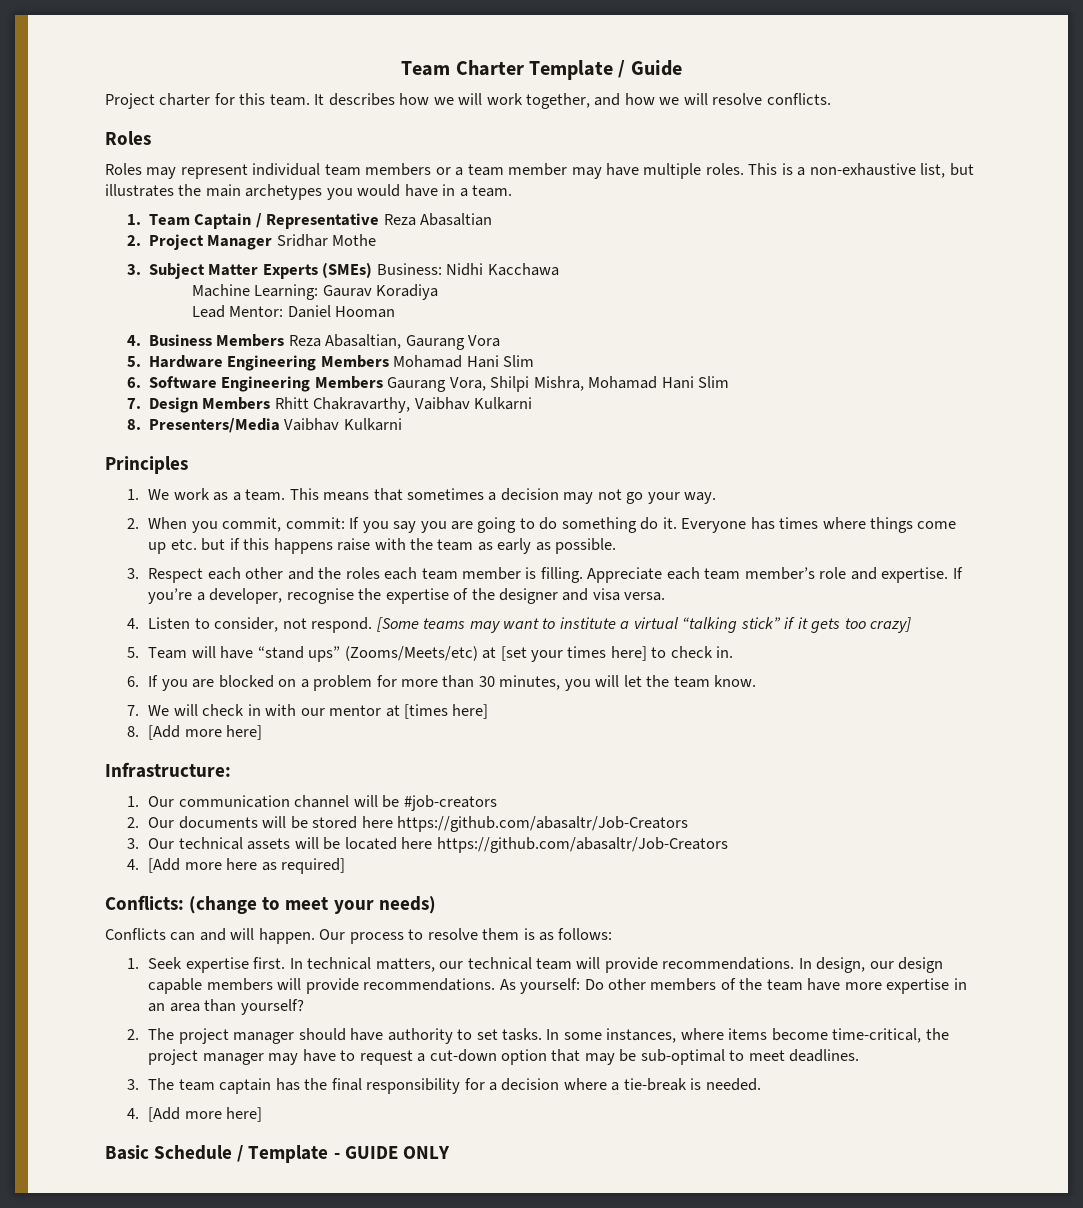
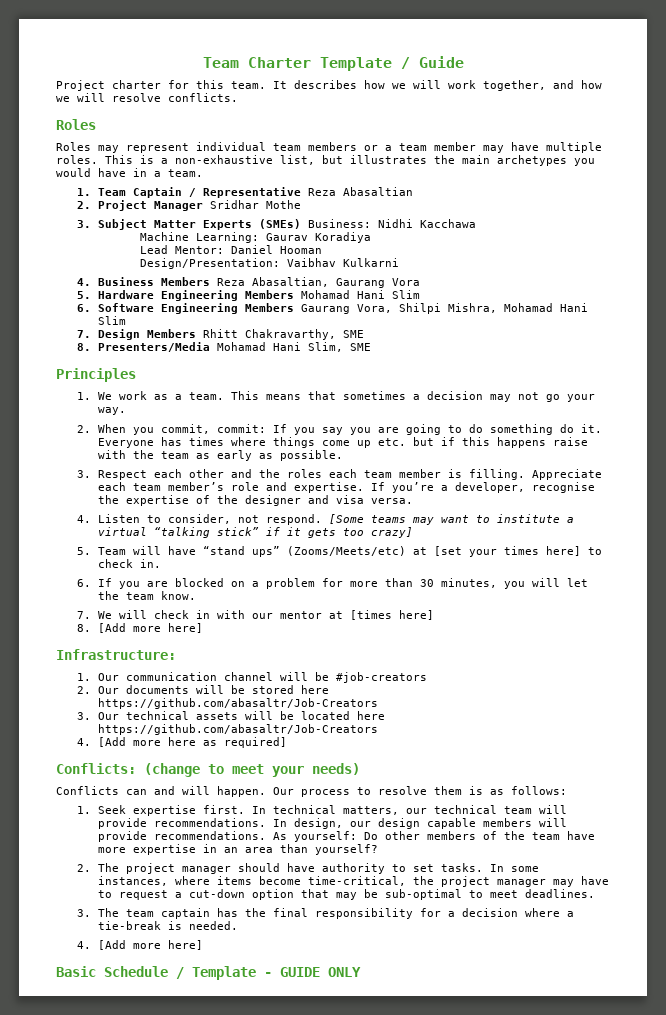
(396, 312) none -> [140,258,400,269] // Design/Presentation: Vaibhav Kulkarni
[414,397,533,410] Vaibhav Kulkarni -> [343,330,365,338] SME
[284,418,402,431] Vaibhav Kulkarni -> [217,342,372,352] Mohamad Hani Slim, SME

